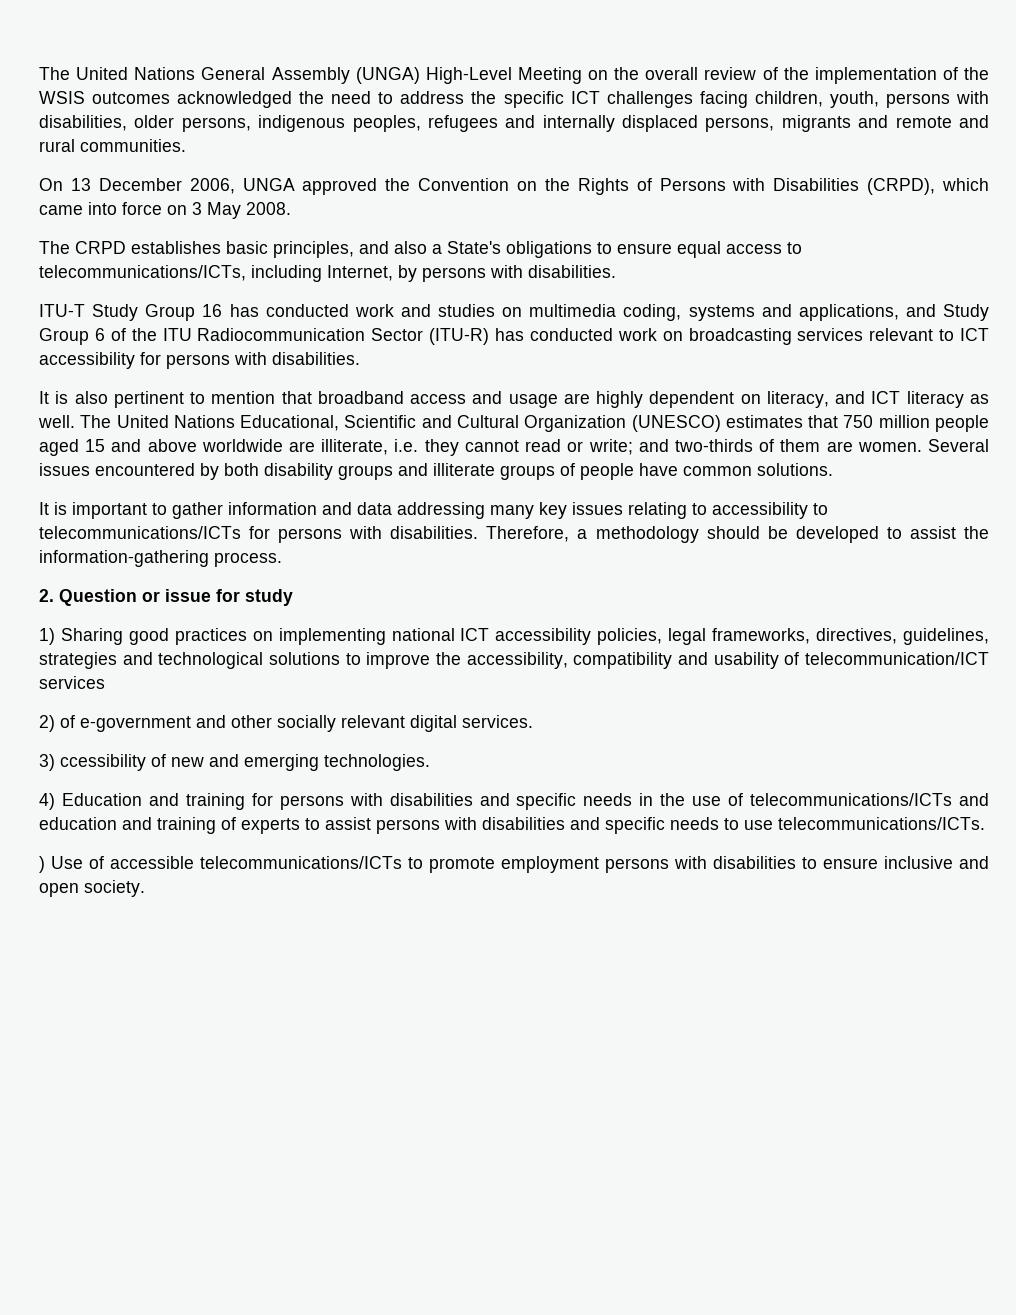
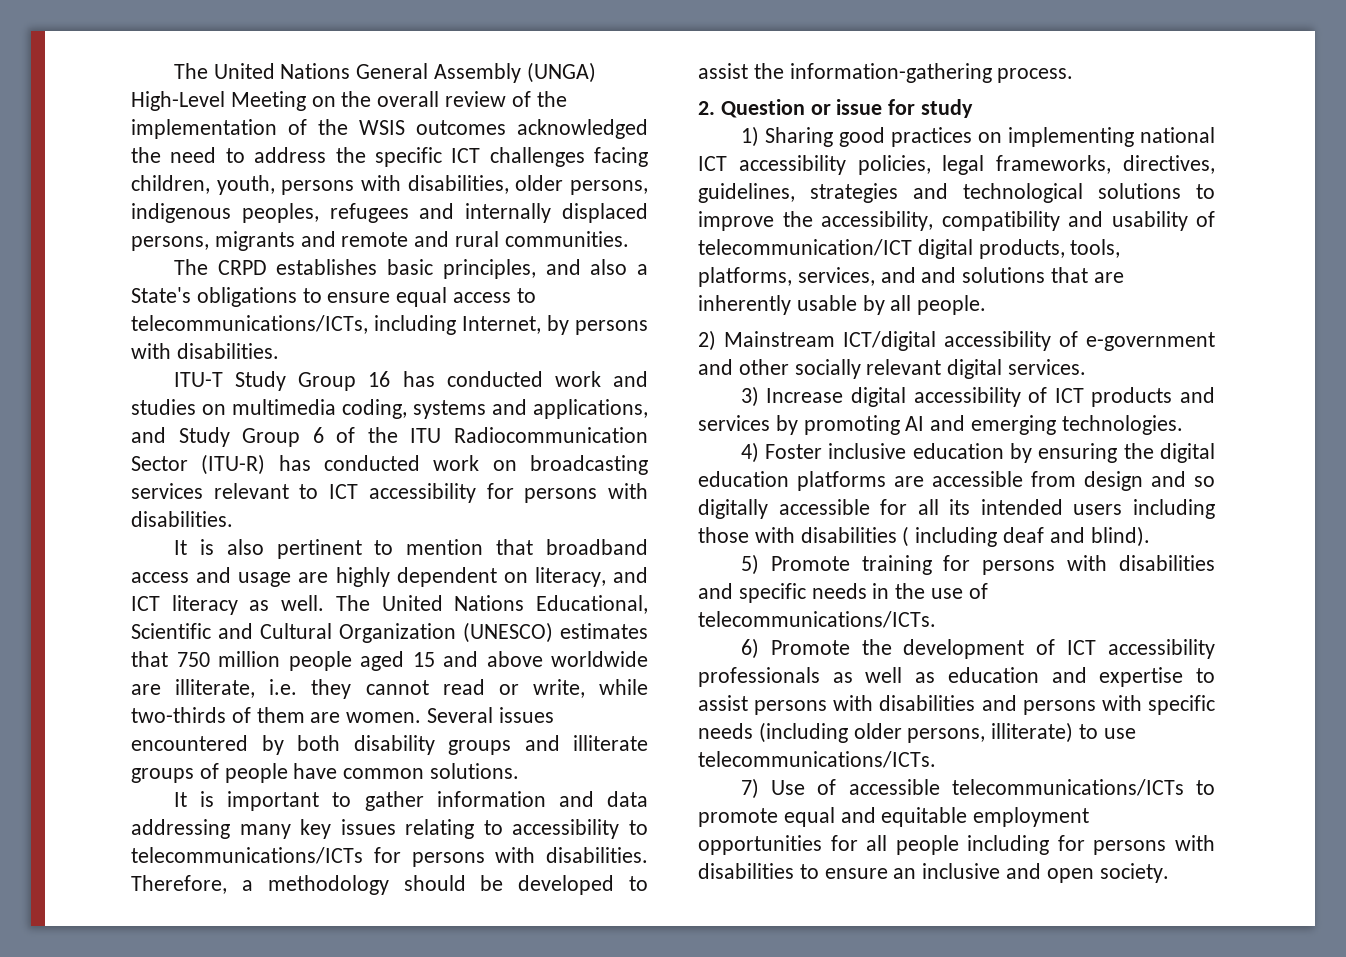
[39,178,989,195] [39,202,291,219] // On 13 December 2006, UNGA approved the Convention on the Rights of Persons with Disabilities (CRPD), which came into force on 3 May 2008. -> (629, 239) none
[588,439,669,455] write; and -> [532,679,648,698] write, while
[39,676,105,689] [39,715,55,732] services // 2) -> [917,239,1121,259] [698,267,1124,287] [698,295,987,315] [698,330,1051,351] digital products, tools, platforms, services, and and solutions that are inherently usable by all people. // 2) Mainstream ICT/digital accessibility
[60,754,430,771] [39,793,179,810] ccessibility of new and emerging technologies. // 4) Education and -> [766,387,1215,407] [698,415,1183,435] [740,442,1215,463] [698,471,1215,491] [698,499,1215,519] [698,526,1150,547] [740,554,850,575] Increase digital accessibility of ICT products and services by promoting AI and emerging technologies. // 4) Foster inclusive education by ensuring the digital education platforms are accessible from design and so digitally accessible for all its intended users including those with disabilities ( including deaf and blind). // 5) Promote
[750,793,989,806] [39,817,300,834] telecommunications/ICTs and education and training of experts -> [698,611,936,628] [740,638,1215,659] [698,667,1184,687] telecommunications/ICTs. // 6) Promote the development of ICT accessibility professionals as well as education and expertise
[605,817,719,834] specific needs -> [1022,695,1215,715] [698,722,1074,743] persons with specific needs (including older persons, illiterate)
[39,856,45,873] ) -> [740,778,759,799] 7)
[501,856,599,873] employment -> [783,807,1090,827] [698,835,1085,855] equal and equitable employment opportunities for all people including for
(878, 863) none -> [893,868,917,879] an

